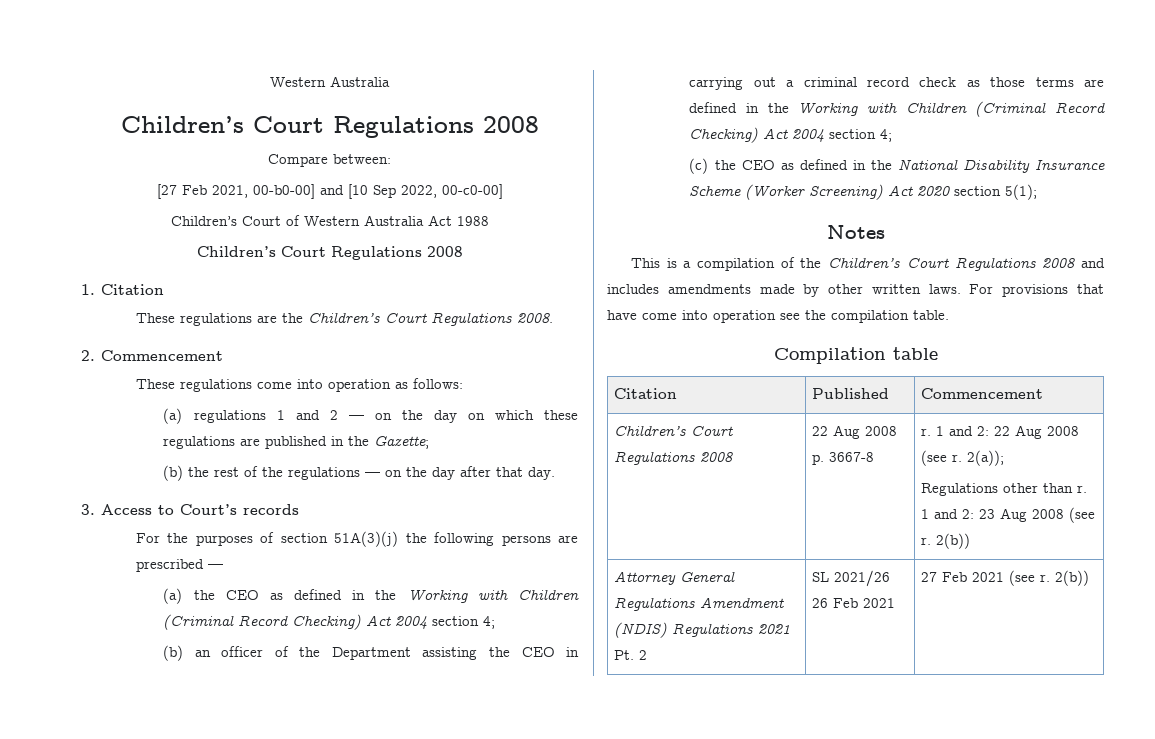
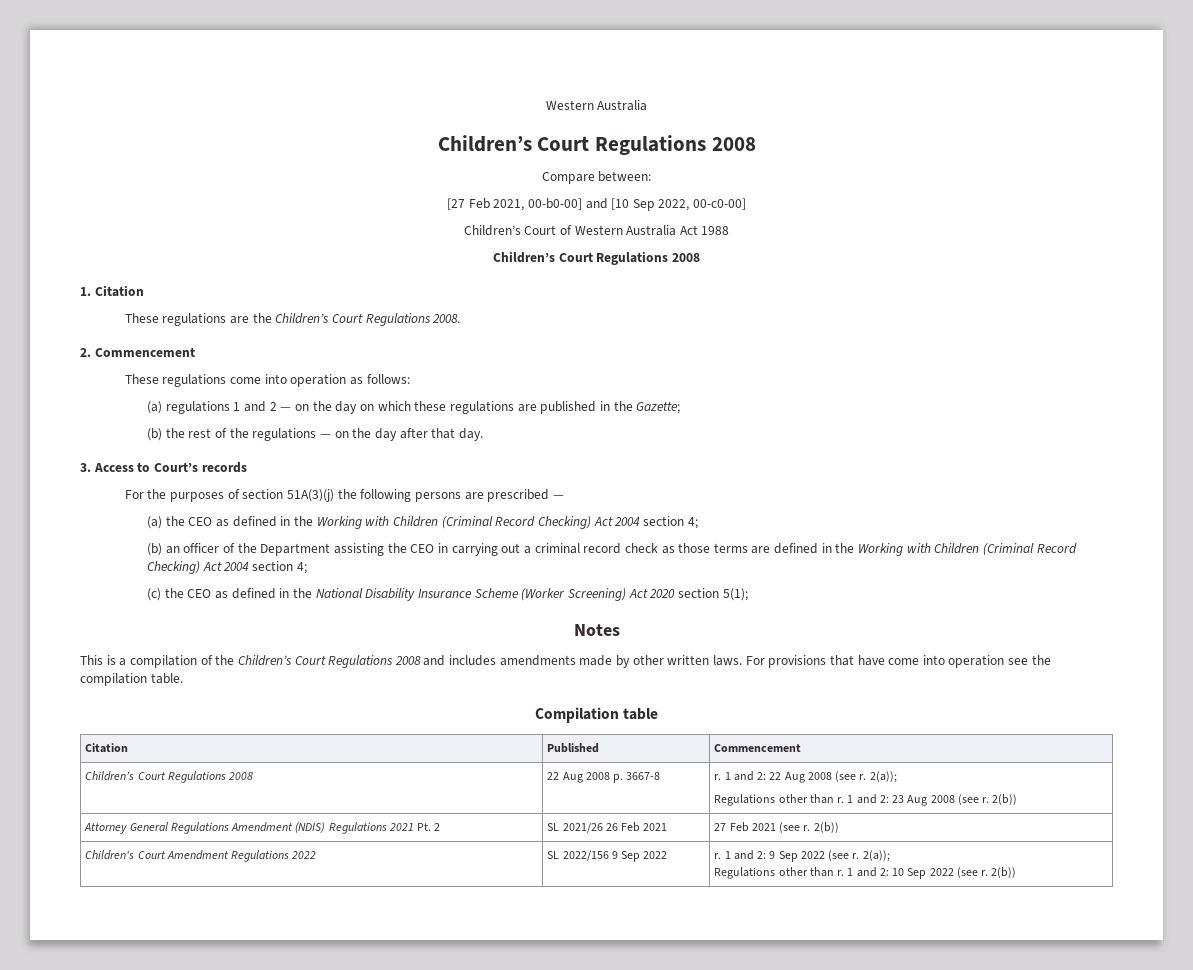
(1090, 578) none -> [85,850,317,862] [547,850,668,862] [714,850,890,862] [714,867,1017,879] // Children's Court Amendment Regulations 2022 | SL 2022/156 9 Sep 2022 | r. 1 and 2: 9 Sep 2022 (see r. 2(a)); // Regulations other than r. 1 and 2: 10 Sep 2022 (see r. 2(b))

